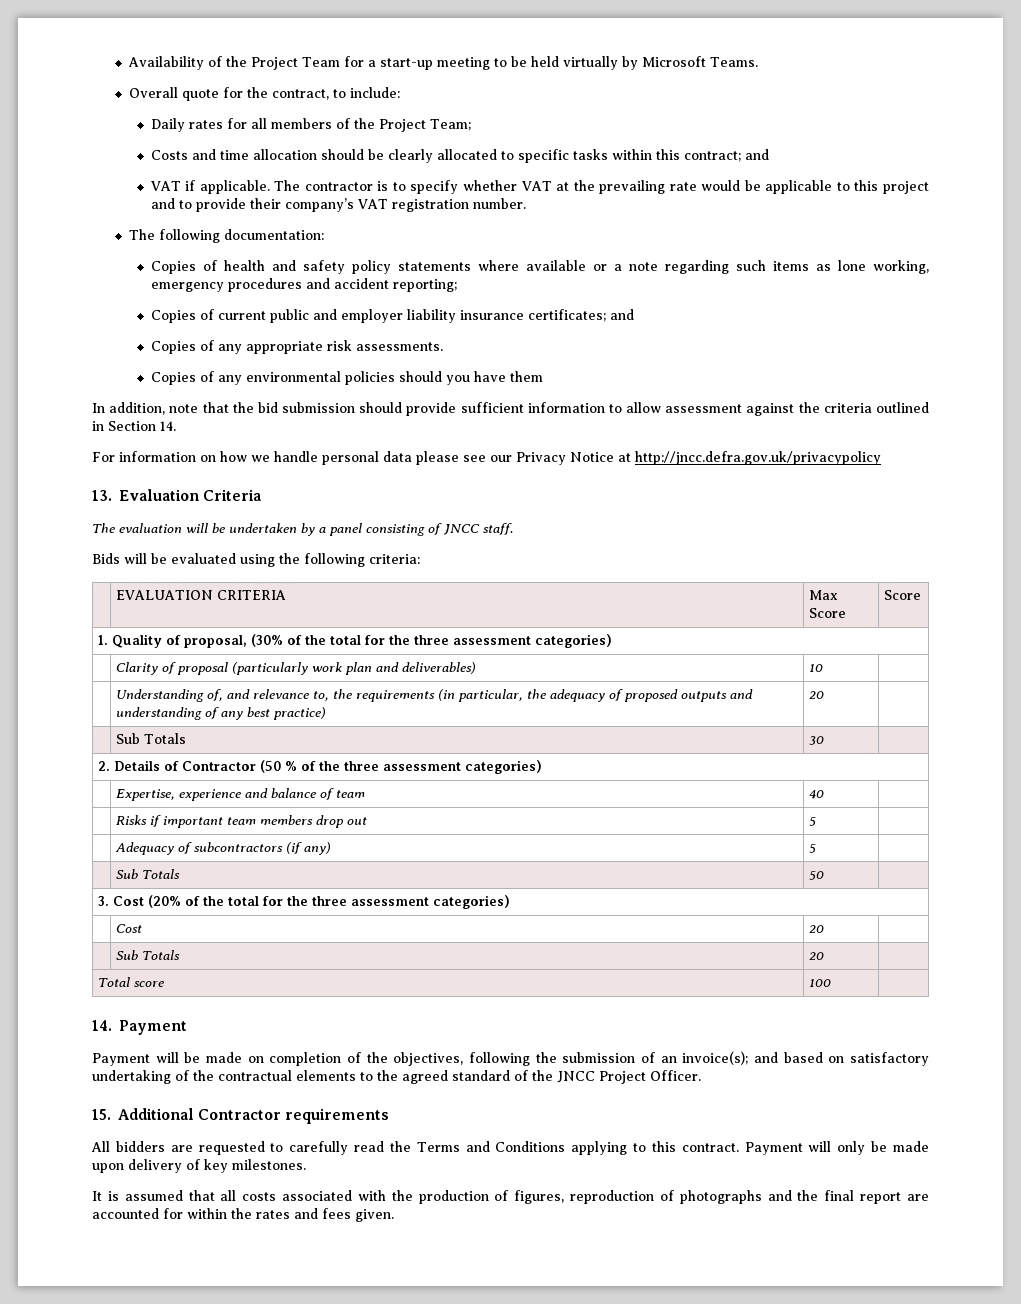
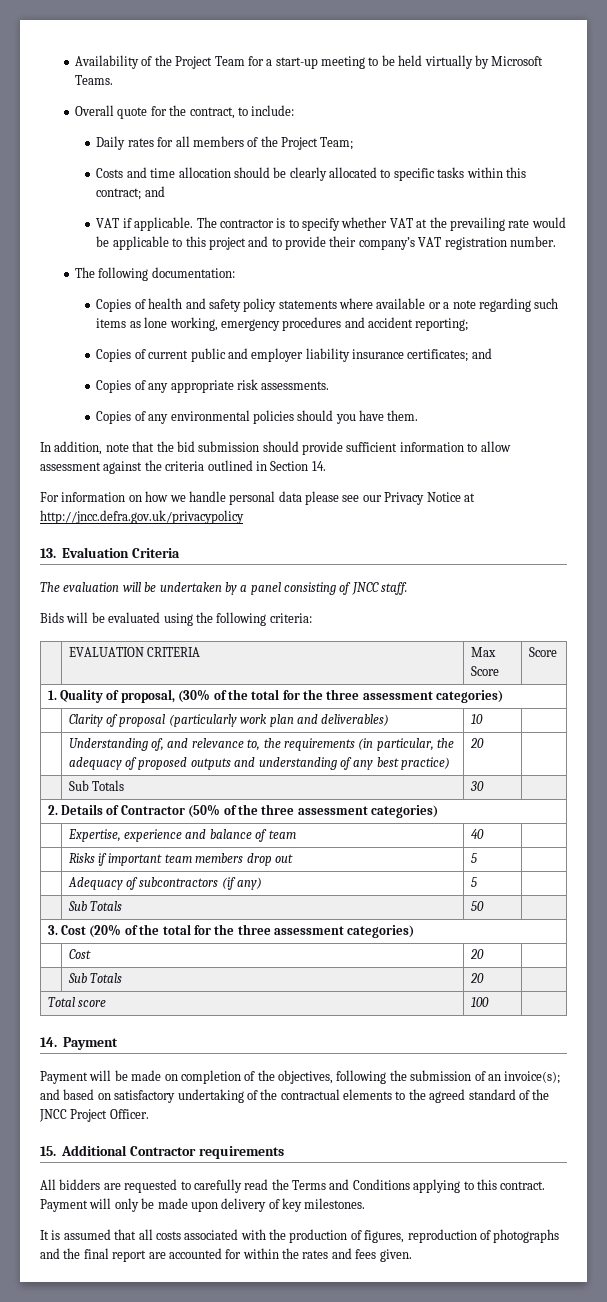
[509,371,543,382] them -> [387,410,419,421] them.
[259,760,297,773] (50 % -> [188,804,221,818] (50%

